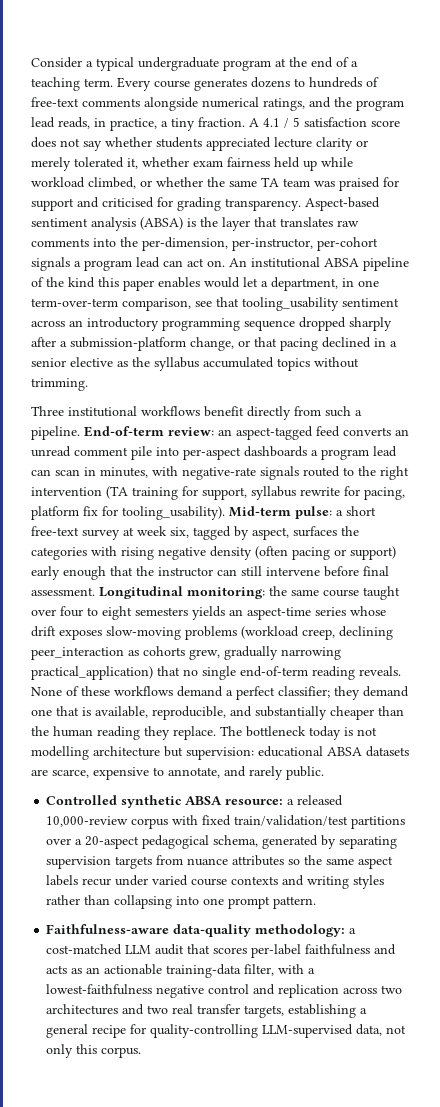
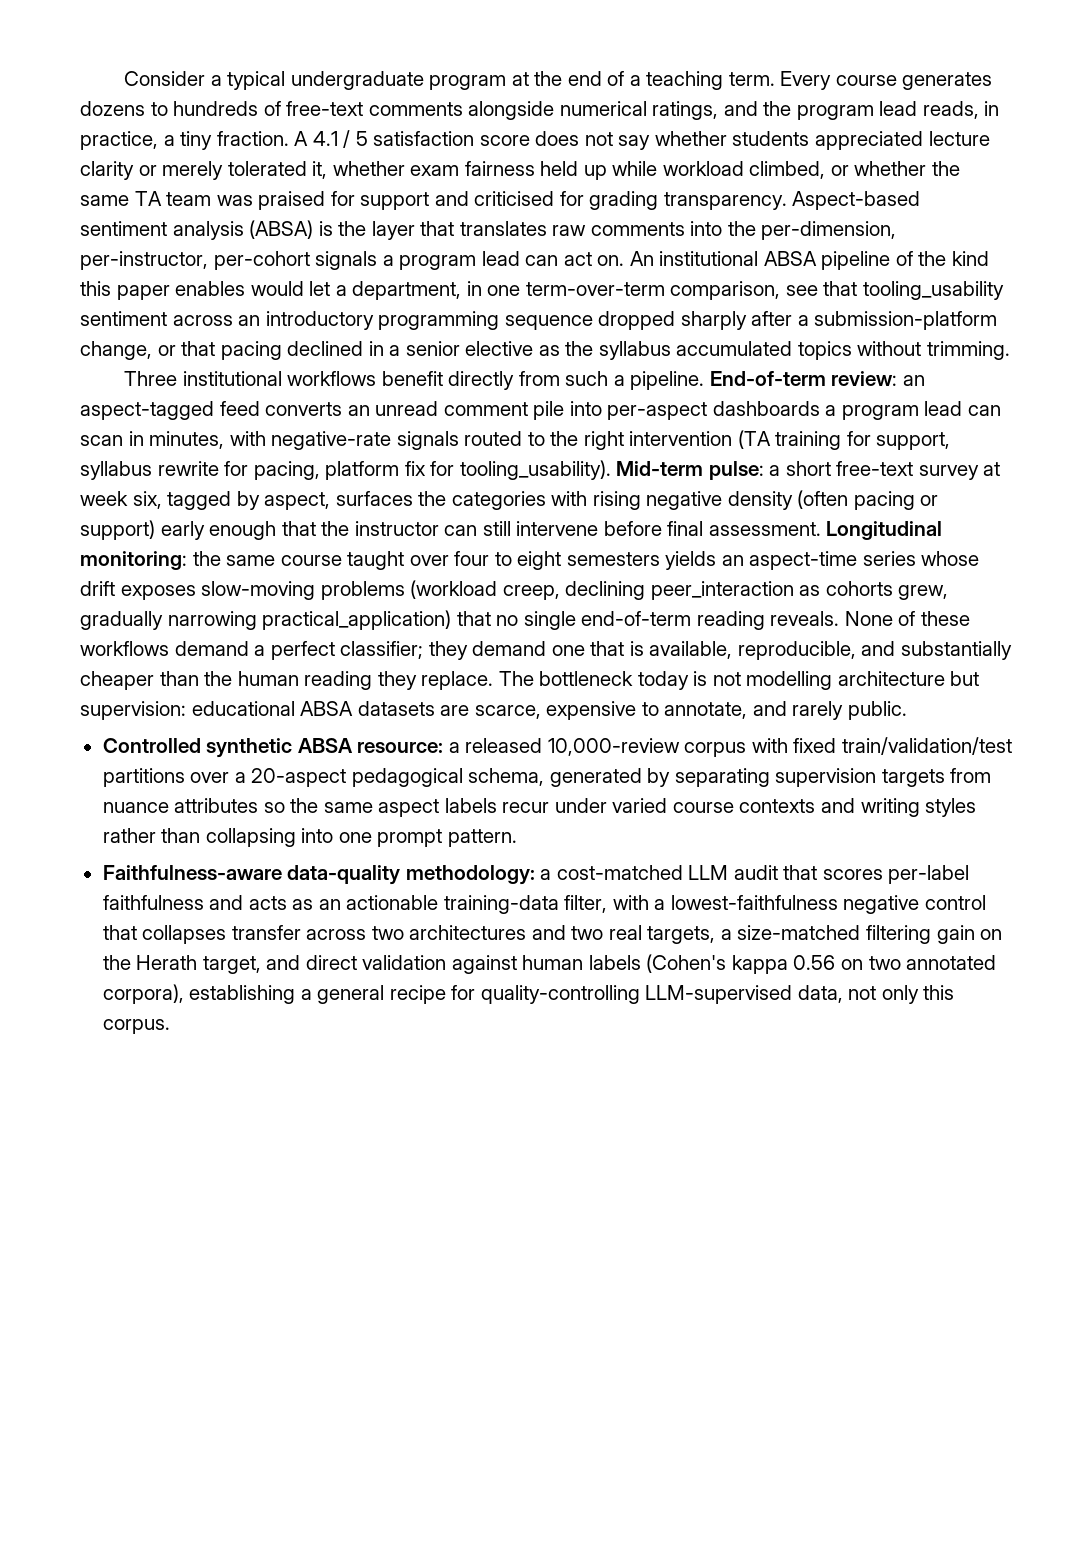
[253,984,340,998] and replication -> [102,925,301,944] that collapses transfer
[197,1004,285,1018] transfer targets, -> [647,925,1003,944] [102,954,997,974] [102,984,184,1004] targets, a size-matched filtering gain on the Herath target, and direct validation against human labels (Cohen's kappa 0.56 on two annotated corpora),

